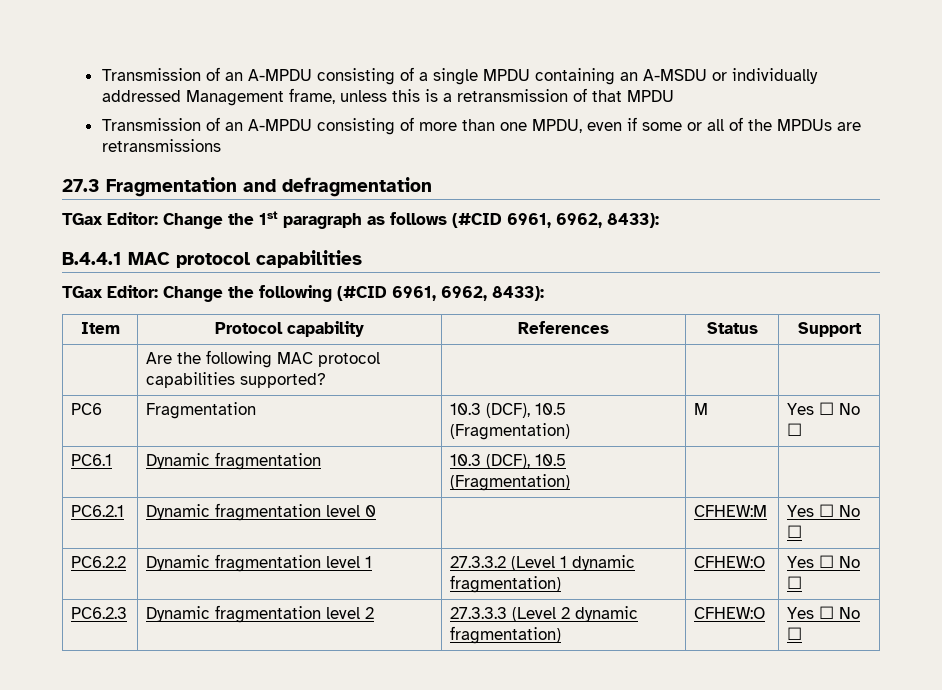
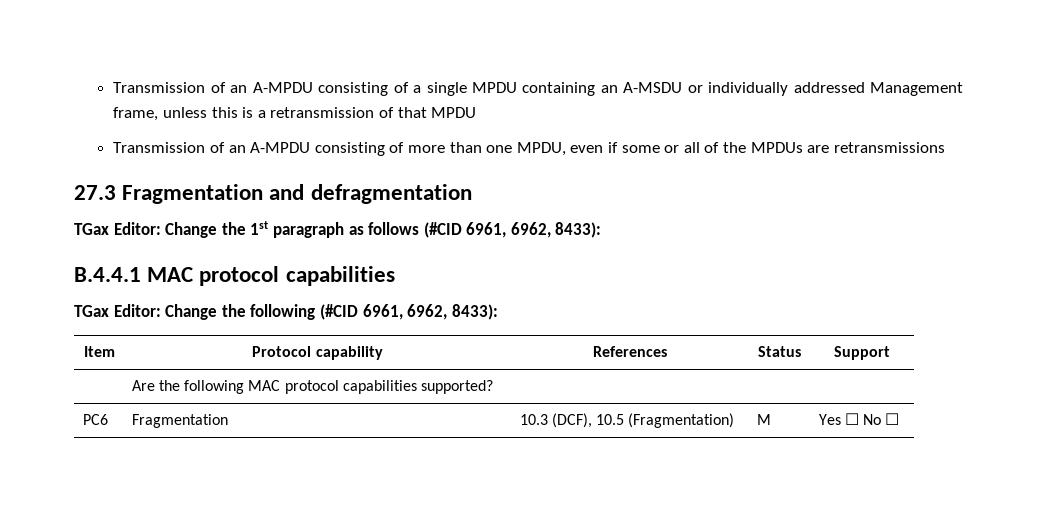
[71,454,113,466] [146,452,322,470] [450,454,567,469] [450,474,571,491] [71,505,125,517] [146,503,377,521] [694,505,768,517] [787,504,861,517] [787,525,803,538] [71,556,127,568] [146,554,373,572] [450,555,636,571] [450,575,562,593] [694,556,766,568] [787,555,861,568] [787,576,803,589] [71,607,128,619] [146,605,375,623] [450,606,639,622] [450,626,562,644] [694,607,766,619] [787,606,861,619] [787,627,803,640] // PC6.1 | Dynamic fragmentation | 10.3 (DCF), 10.5 (Fragmentation) | | // PC6.2.1 | Dynamic fragmentation level 0 | | CFHEW:M | Yes ☐ No ☐ // PC6.2.2 | Dynamic fragmentation level 1 | 27.3.3.2 (Level 1 dynamic fragmentation) | CFHEW:O | Yes ☐ No ☐ // PC6.2.3 | Dynamic fragmentation level 2 | 27.3.3.3 (Level 2 dynamic fragmentation) | CFHEW:O | Yes ☐ No ☐ -> (900, 419) none

